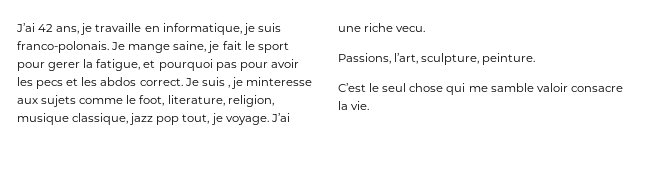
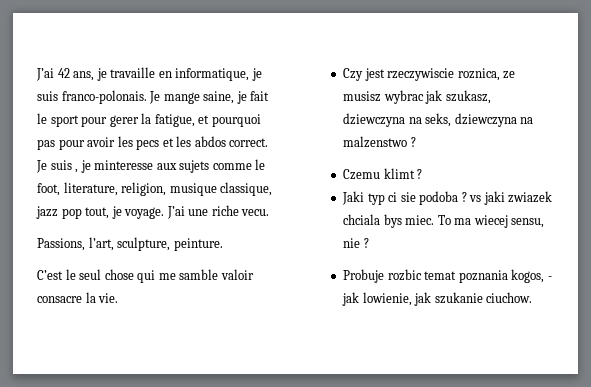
(370, 105) none -> [343,68,516,81] [343,90,491,104] [343,113,534,127] [343,136,416,148] [343,168,423,180] [342,191,553,205] [343,214,545,228] [343,238,369,248] [343,269,552,283] [342,292,533,306] // Czy jest rzeczywiscie roznica, ze musisz wybrac jak szukasz, dziewczyna na seks, dziewczyna na malzenstwo ? // Czemu klimt ? // Jaki typ ci sie podoba ? vs jaki zwiazek chciala bys miec. To ma wiecej sensu, nie ? // Probuje rozbic temat poznania kogos, - jak lowienie, jak szukanie ciuchow.

